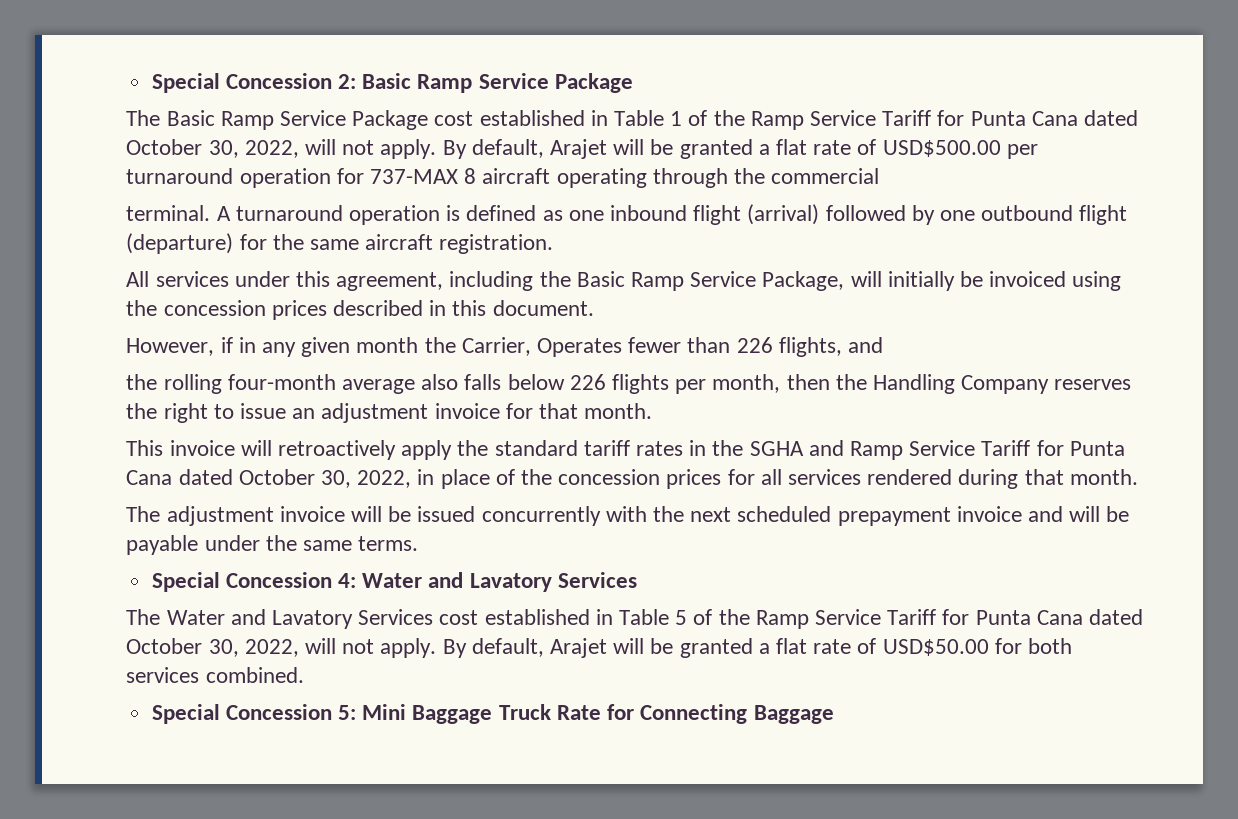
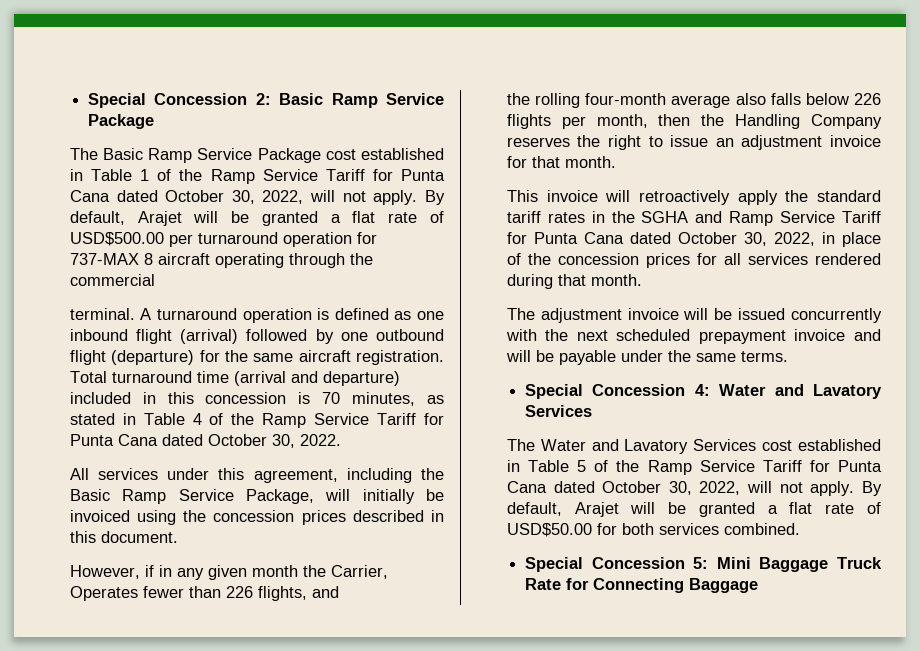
(554, 244) none -> [69,371,400,386] [69,392,445,406] [69,413,444,428] [69,434,341,448] Total turnaround time (arrival and departure) included in this concession is 70 minutes, as stated in Table 4 of the Ramp Service Tariff for Punta Cana dated October 30, 2022.

